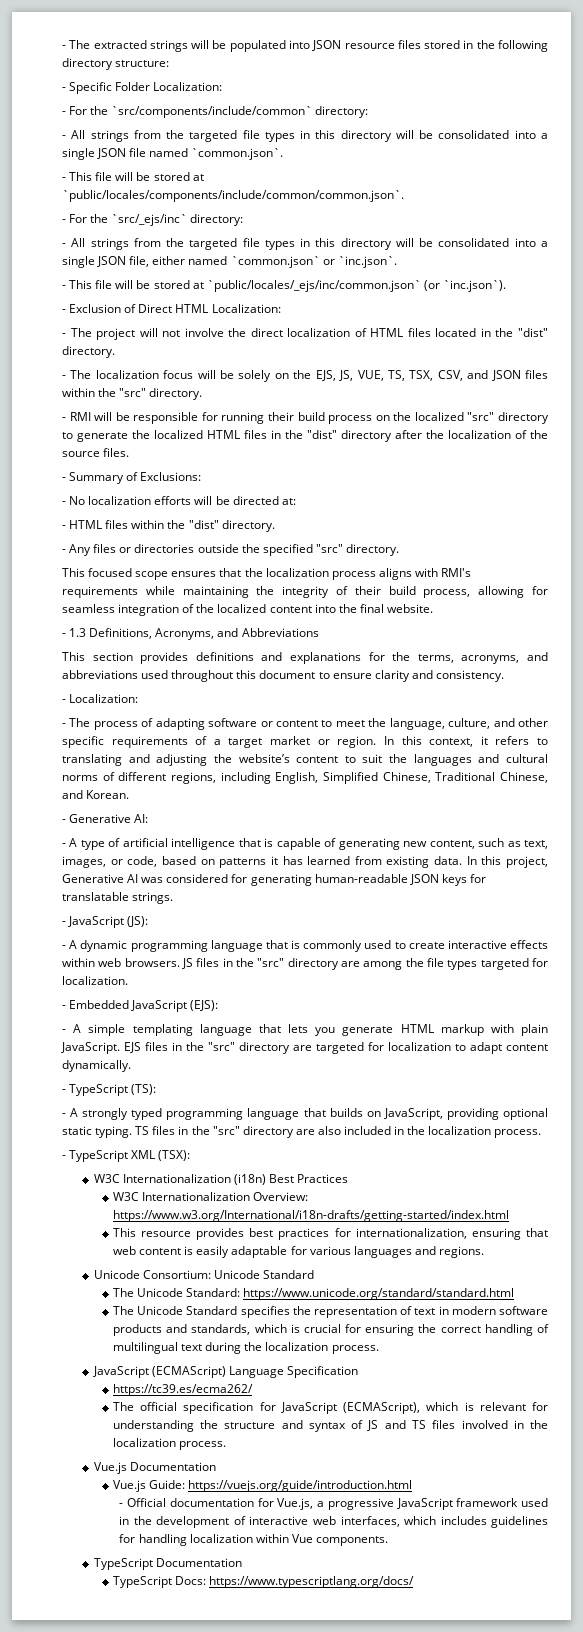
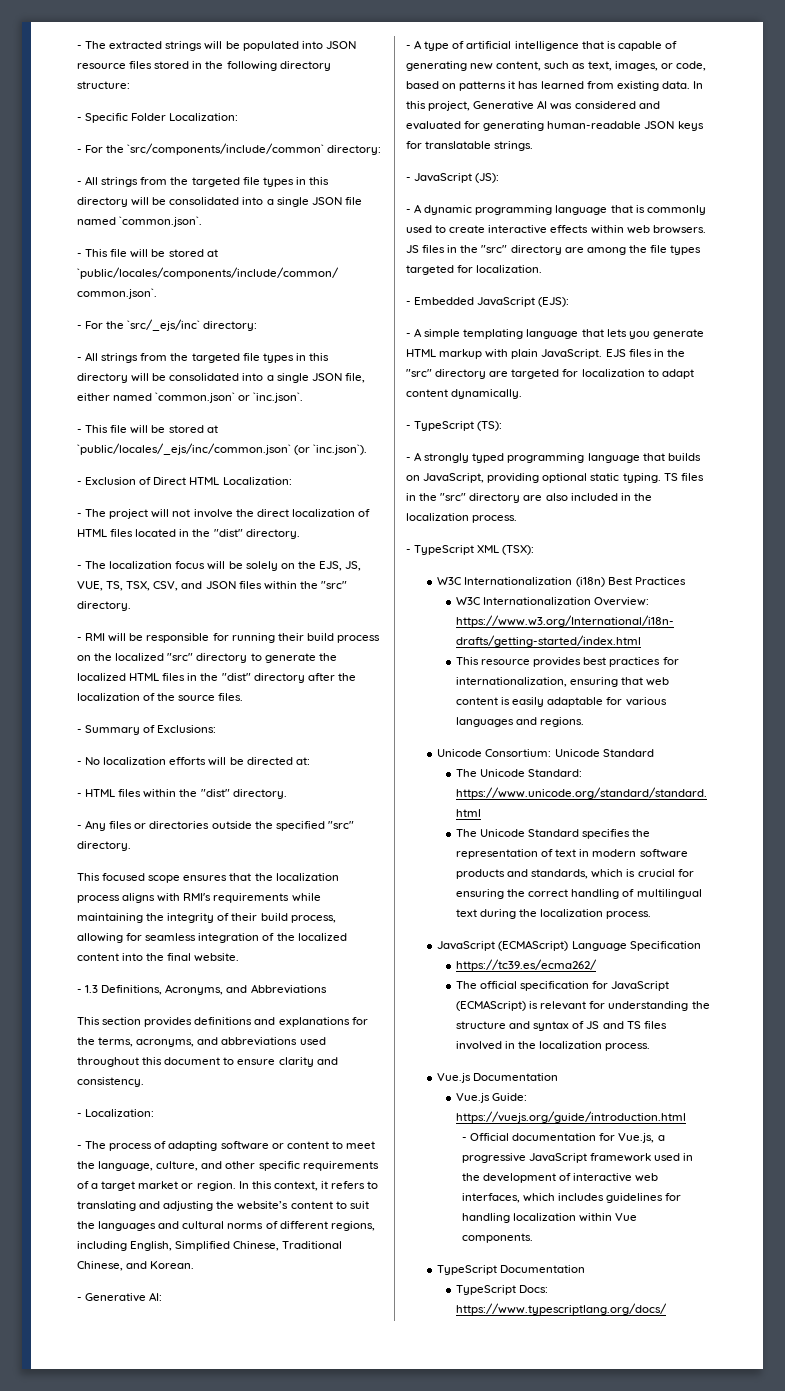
(229, 878) none -> [638,101,660,109] [406,121,461,130] and evaluated
[343,1402,459,1414] (ECMAScript), which -> [455,1000,526,1011] (ECMAScript)

